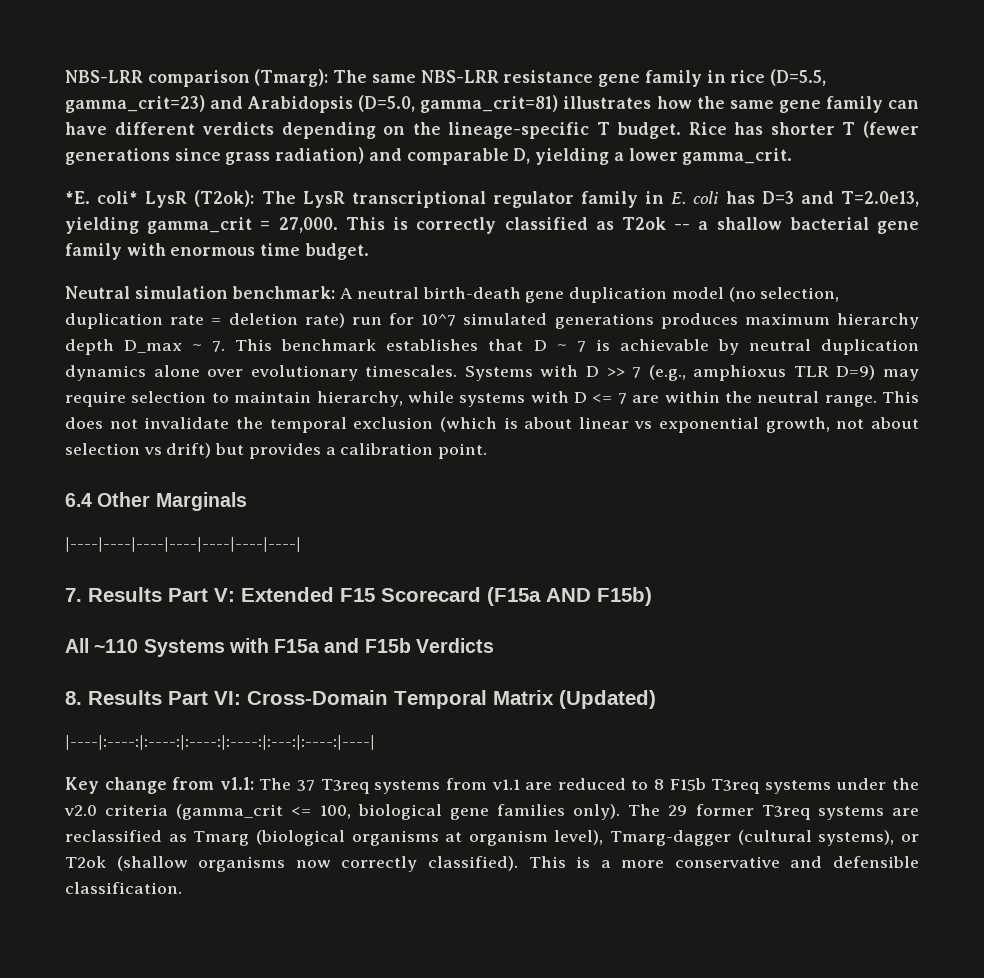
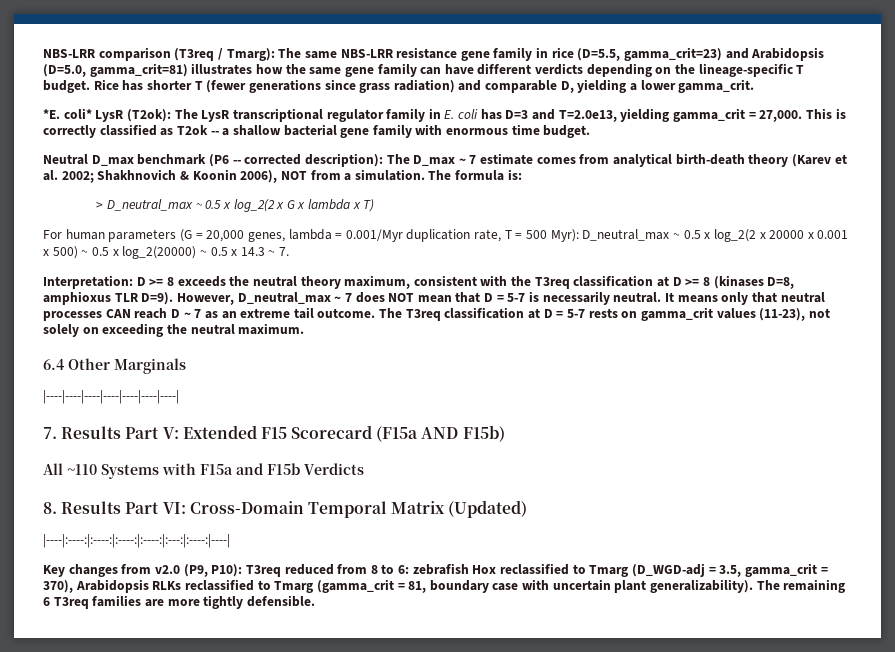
[254,69,329,87] (Tmarg): -> [174,48,275,61] (T3req / Tmarg):
[134,286,840,303] [65,313,920,329] [65,339,920,355] [65,365,919,381] [65,391,919,407] [65,417,919,433] [65,443,488,459] simulation benchmark: A neutral birth-death gene duplication model (no selection, duplication rate = deletion rate) run for 10^7 simulated generations produces maximum hierarchy depth D_max ~ 7. This benchmark establishes that D ~ 7 is achievable by neutral duplication dynamics alone over evolutionary timescales. Systems with D >> 7 (e.g., amphioxus TLR D=9) may require selection to maintain hierarchy, while systems with D <= 7 are within the neutral range. This does not invalidate the temporal exclusion (which is about linear vs exponential growth, not about selection vs drift) but provides a calibration point. -> [91,153,847,167] [43,169,522,183] [96,199,375,212] [43,229,849,242] [43,246,290,259] [43,275,795,289] [43,291,825,305] [43,307,830,321] [43,323,305,337] D_max benchmark (P6 -- corrected description): The D_max ~ 7 estimate comes from analytical birth-death theory (Karev et al. 2002; Shakhnovich & Koonin 2006), NOT from a simulation. The formula is: // > D_neutral_max ~ 0.5 x log_2(2 x G x lambda x T) // For human parameters (G = 20,000 genes, lambda = 0.001/Myr duplication rate, T = 500 Myr): D_neutral_max ~ 0.5 x log_2(2 x 20000 x 0.001 x 500) ~ 0.5 x log_2(20000) ~ 0.5 x 14.3 ~ 7. // Interpretation: D >= 8 exceeds the neutral theory maximum, consistent with the T3req classification at D >= 8 (kinases D=8, amphioxus TLR D=9). However, D_neutral_max ~ 7 does NOT mean that D = 5-7 is necessarily neutral. It means only that neutral processes CAN reach D ~ 7 as an extreme tail outcome. The T3req classification at D = 5-7 rests on gamma_crit values (11-23), not solely on exceeding the neutral maximum.
[104,777,919,794] [64,804,919,820] [65,830,919,846] [65,856,920,872] [65,882,182,894] change from v1.1: The 37 T3req systems from v1.1 are reduced to 8 F15b T3req systems under the v2.0 criteria (gamma_crit <= 100, biological gene families only). The 29 former T3req systems are reclassified as Tmarg (biological organisms at organism level), Tmarg-dagger (cultural systems), or T2ok (shallow organisms now correctly classified). This is a more conservative and defensible classification. -> [68,563,828,577] [43,579,846,593] [43,595,315,609] changes from v2.0 (P9, P10): T3req reduced from 8 to 6: zebrafish Hox reclassified to Tmarg (D_WGD-adj = 3.5, gamma_crit = 370), Arabidopsis RLKs reclassified to Tmarg (gamma_crit = 81, boundary case with uncertain plant generalizability). The remaining 6 T3req families are more tightly defensible.

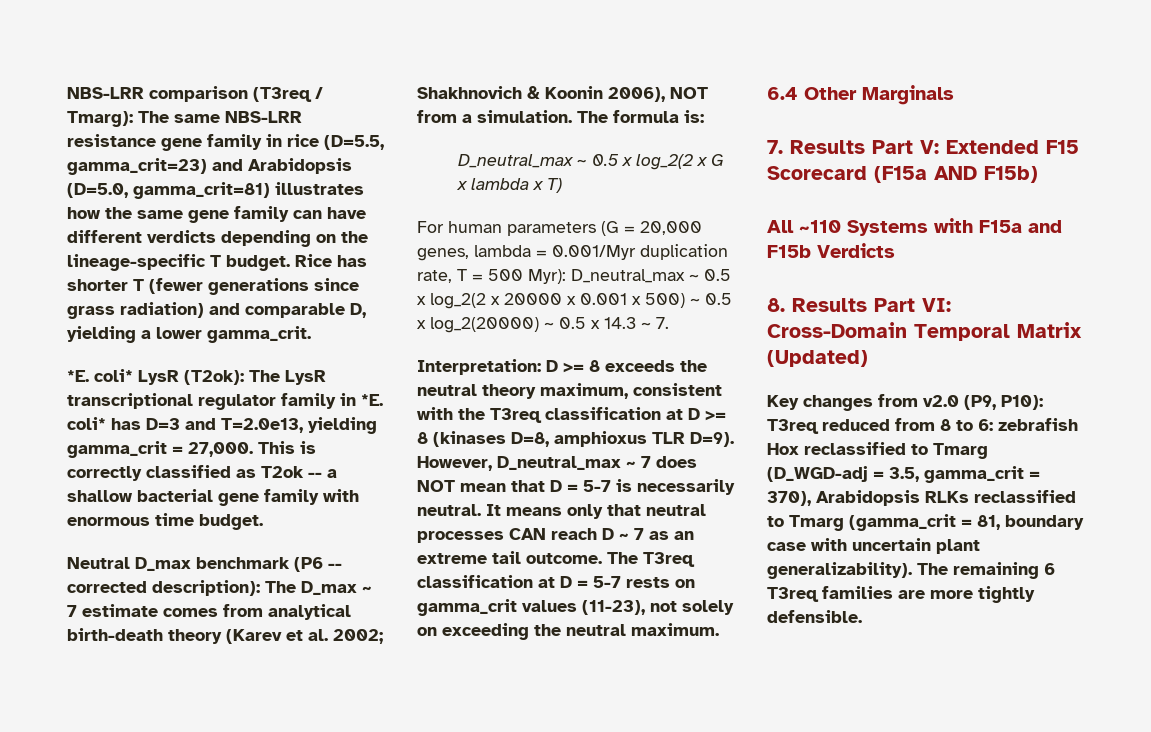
[444,109,479,119] E. coli -> [361,394,383,406] [67,417,106,430] *E. coli*
[96,202,104,209] > -> (704, 116) none
[43,390,179,404] // |----|----|----|----|----|----|----| -> (954, 95) none
[43,534,230,548] // |----|:----:|:----:|:----:|:----:|:---:|:----:|----| -> (868, 358) none

